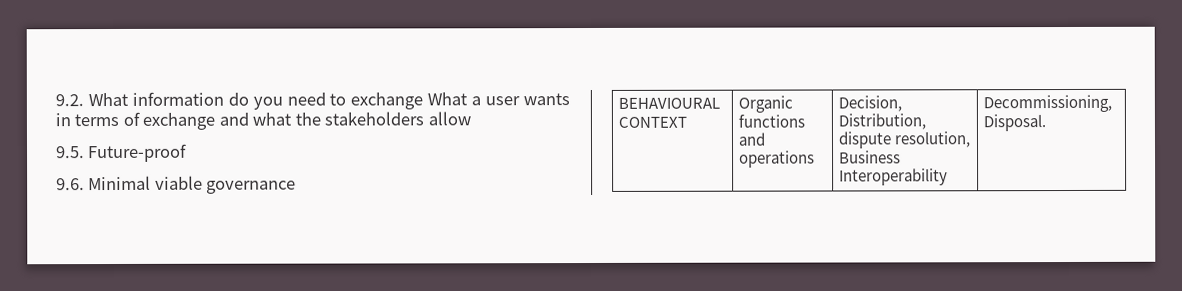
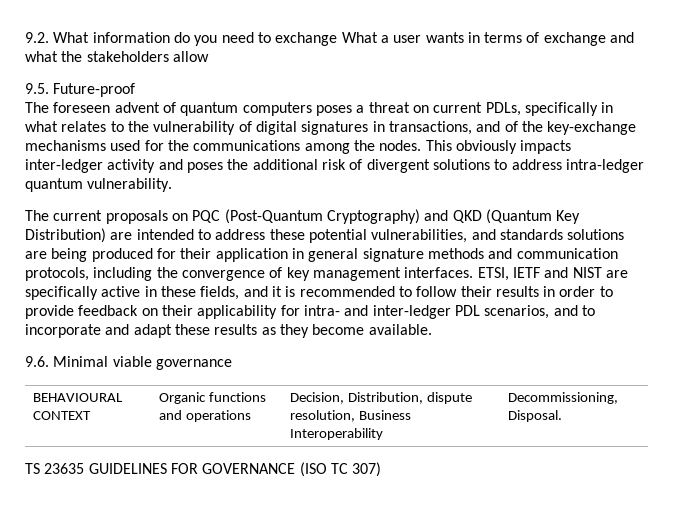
(188, 153) none -> [25,102,614,116] [25,121,637,135] [25,140,572,154] [25,159,644,173] [25,178,173,192] [25,209,581,224] [25,228,625,243] [25,248,618,262] [25,267,628,281] [25,286,613,300] [25,305,595,319] [25,324,432,338] // The foreseen advent of quantum computers poses a threat on current PDLs, specifically in what relates to the vulnerability of digital signatures in transactions, and of the key-exchange mechanisms used for the communications among the nodes. This obviously impacts inter-ledger activity and poses the additional risk of divergent solutions to address intra-ledger quantum vulnerability. // The current proposals on PQC (Post-Quantum Cryptography) and QKD (Quantum Key Distribution) are intended to address these potential vulnerabilities, and standards solutions are being produced for their application in general signature methods and communication protocols, including the convergence of key management interfaces. ETSI, IETF and NIST are specifically active in these fields, and it is recommended to follow their results in order to provide feedback on their applicability for intra- and inter-ledger PDL scenarios, and to incorporate and adapt these results as they become available.
(1047, 123) none -> [25,462,382,477] // TS 23635 GUIDELINES FOR GOVERNANCE (ISO TC 307)

